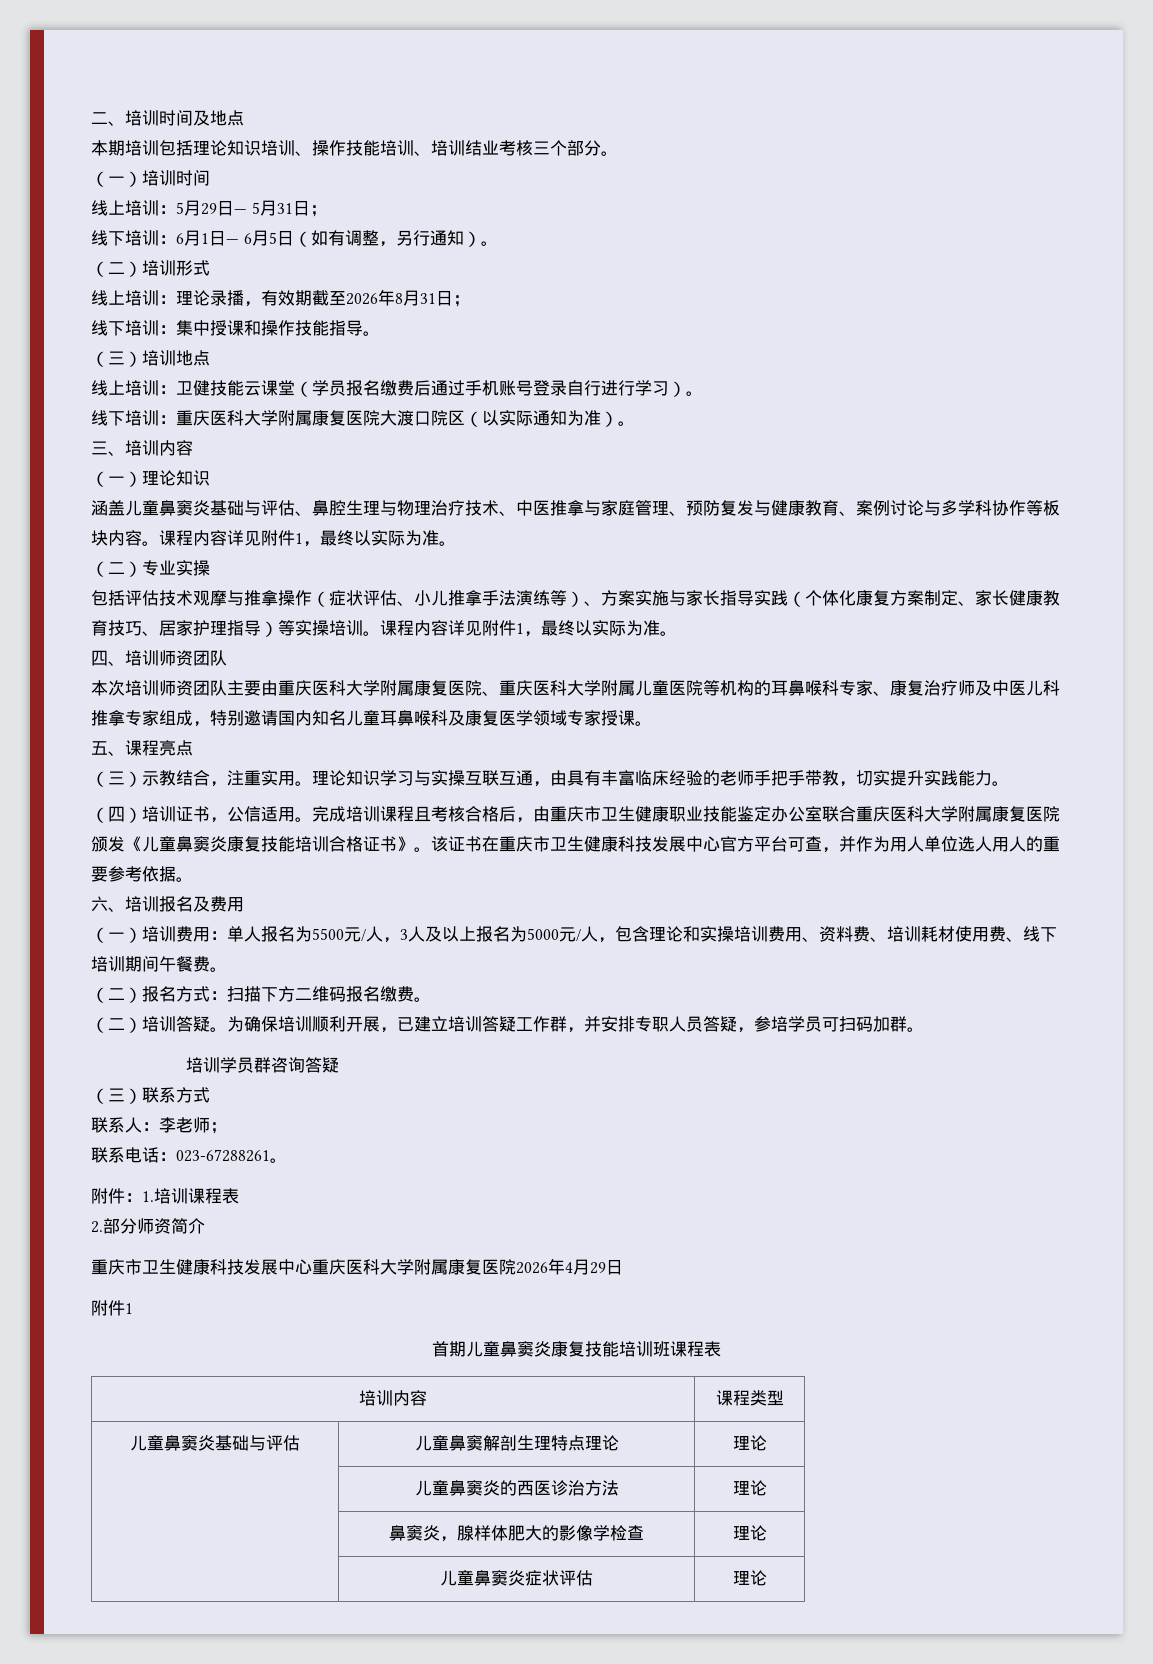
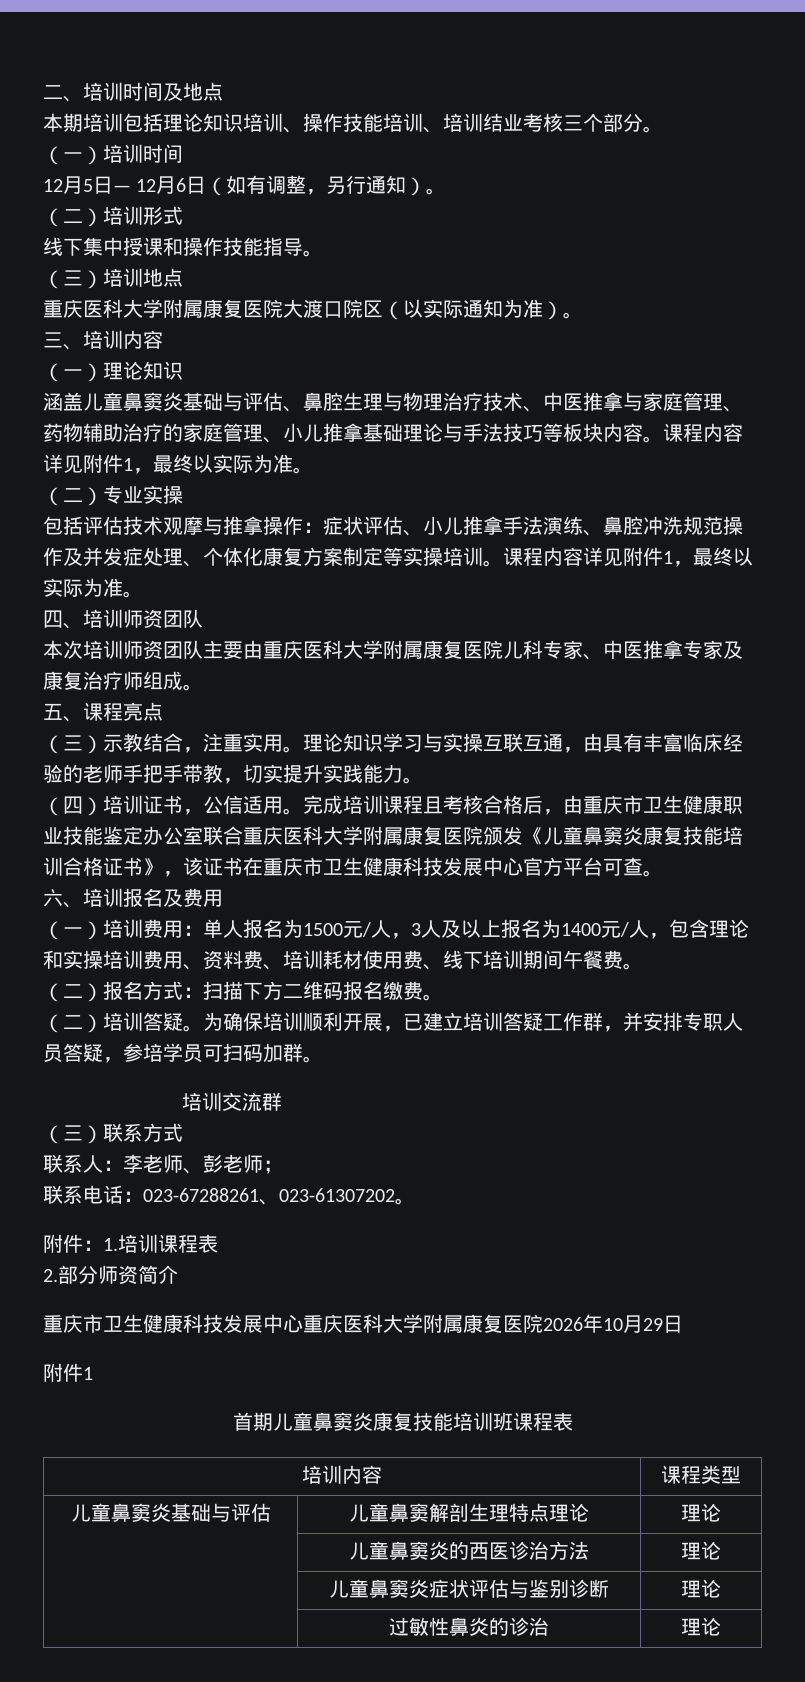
[91,200,327,217] [91,230,277,246] 线上培训：5月29日— 5月31日； // 线下培训：6月1日— 6月5 -> [43,176,187,194] 12月5日— 12月6
[91,289,470,307] [91,320,176,336] // 线上培训：理论录播，有效期截至2026年8月31日； // 线下培训： -> [43,237,83,256] // 线下
[91,380,703,397] [91,410,176,426] 线上培训：卫健技能云课堂（学员报名缴费后通过手机账号登录自行进行学习）。 // 线下培训： -> (183, 277) none
[686,500,1026,516] 预防复发与健康教育、案例讨论与多学科协作 -> [43,423,543,443] 药物辅助治疗的家庭管理、小儿推拿基础理论与手法技巧
[312,591,329,607] （ -> [303,522,323,533] ：
[550,590,805,607] 等）、方案实施与家长指导实践（ -> [583,516,743,536] [43,547,203,567] 、鼻腔冲洗规范操作及并发症处理、
[958,590,1060,606] [91,620,278,637] 、家长健康教育技巧、居家护理指导） -> (383, 556) none
[482,680,1060,696] [91,710,635,727] 、重庆医科大学附属儿童医院等机构的耳鼻喉科专家、康复治疗师及中医儿科推拿专家组成，特别邀请国内知名儿童耳鼻喉科及康复医学领域专家授课 -> [503,640,743,660] [43,671,183,690] 儿科专家、中医推拿专家及康复治疗师组成
[414,847,431,852] 。 -> [163,871,183,877] ，
[822,836,1060,853] [91,866,176,882] ，并作为用人单位选人用人的重要参考依据 -> (643, 866) none
[312,928,344,940] 5500 -> [303,923,343,936] 1500
[527,928,559,940] 5000 -> [561,923,601,936] 1400
[220,1057,340,1073] 学员群咨询答疑 -> [222,1092,283,1111] 交流群
(210, 1125) none -> [183,1154,263,1174] 、彭老师
(270, 1155) none -> [259,1188,395,1205] 、023-61307202
[565,1262,573,1273] 4 -> [603,1318,623,1331] 10
[389,1525,644,1542] [732,1525,767,1541] // | 鼻窦炎，腺样体肥大的影像学检查 | 理论 -> (721, 1550) none
[732,1570,767,1586] | 理论 -> [509,1579,609,1598] [681,1579,721,1598] [389,1617,549,1636] [681,1617,721,1636] 与鉴别诊断 | 理论 // | 过敏性鼻炎的诊治 | 理论

